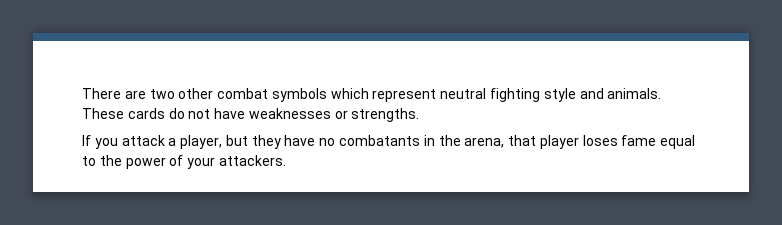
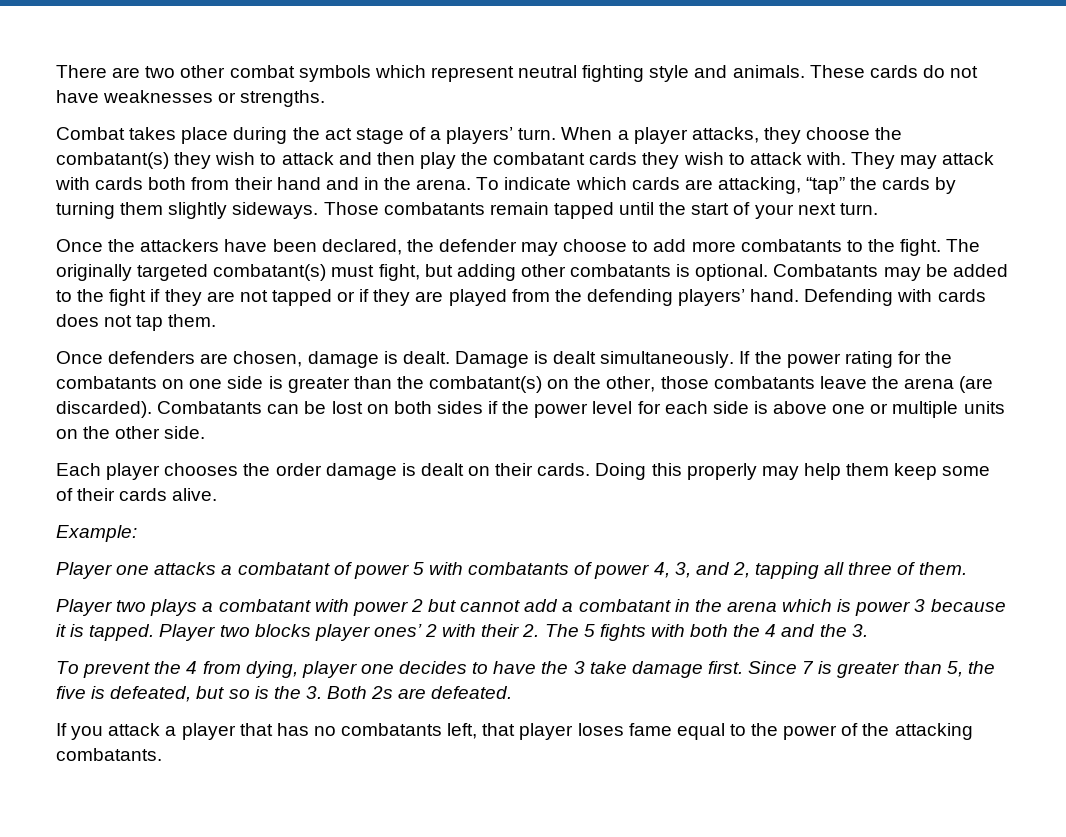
[82,135,505,149] If you attack a player, but they have no combatants in the arena, -> [56,127,903,144] [56,152,995,169] [55,177,957,194] [56,202,878,219] [56,239,981,256] [56,264,1008,281] [56,289,986,306] [56,314,217,331] [56,351,953,368] [56,376,994,393] [56,401,1005,418] [56,426,206,439] [56,463,991,480] [56,488,218,501] [56,525,137,542] [56,562,967,579] [56,599,1006,616] [56,624,868,641] [56,661,995,678] [56,686,513,702] [56,723,478,740] Combat takes place during the act stage of a players’ turn. When a player attacks, they choose the combatant(s) they wish to attack and then play the combatant cards they wish to attack with. They may attack with cards both from their hand and in the arena. To indicate which cards are attacking, “tap” the cards by turning them slightly sideways. Those combatants remain tapped until the start of your next turn. // Once the attackers have been declared, the defender may choose to add more combatants to the fight. The originally targeted combatant(s) must fight, but adding other combatants is optional. Combatants may be added to the fight if they are not tapped or if they are played from the defending players’ hand. Defending with cards does not tap them. // Once defenders are chosen, damage is dealt. Damage is dealt simultaneously. If the power rating for the combatants on one side is greater than the combatant(s) on the other, those combatants leave the arena (are discarded). Combatants can be lost on both sides if the power level for each side is above one or multiple units on the other side. // Each player chooses the order damage is dealt on their cards. Doing this properly may help them keep some of their cards alive. // Example: // Player one attacks a combatant of power 5 with combatants of power 4, 3, and 2, tapping all three of them. // Player two plays a combatant with power 2 but cannot add a combatant in the arena which is power 3 because it is tapped. Player two blocks player ones’ 2 with their 2. The 5 fights with both the 4 and the 3. // To prevent the 4 from dying, player one decides to have the 3 take damage first. Since 7 is greater than 5, the five is defeated, but so is the 3. Both 2s are defeated. // If you attack a player that has no combatants left,
[187,155,286,169] your attackers. -> [862,723,973,740] [56,748,162,761] the attacking combatants.

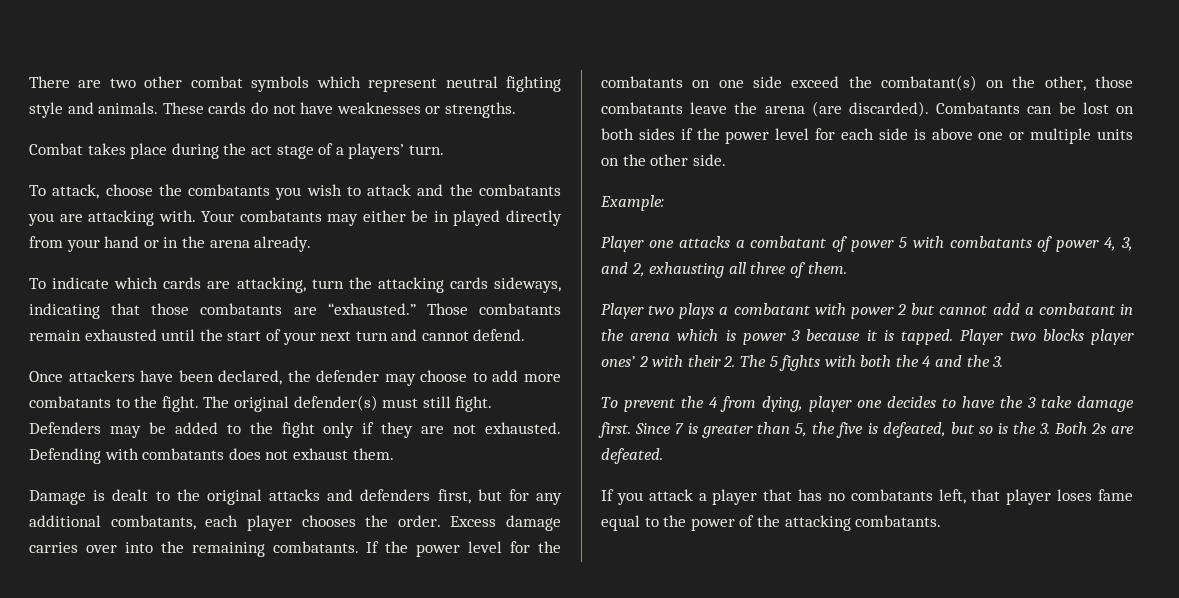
[561,127,903,144] [56,152,995,169] [55,177,472,190] When a player attacks, they choose the combatant(s) they wish to attack and then play the combatant cards they wish to attack with. They may attack with cards both from their hand and in the arena. -> [29,184,561,200] [28,210,562,226] [29,236,312,252] // To attack, choose the combatants you wish to attack and the combatants you are attacking with. Your combatants may either be in played directly from your hand or in the arena already. //
[806,177,957,194] [56,202,319,219] “tap” the cards by turning them slightly sideways. -> [311,277,562,293] [29,303,416,319] turn the attacking cards sideways, indicating that those combatants are “exhausted.”
[553,202,614,219] tapped -> [84,329,157,341] exhausted
[839,203,878,215] [56,239,136,252] turn. // Once the -> [355,329,526,341] [29,371,63,382] turn and cannot defend. // Once
[56,264,879,281] originally targeted combatant(s) must fight, but adding other combatants is optional. Combatants -> [233,395,493,412] [29,422,101,434] original defender(s) must still fight. Defenders
(147, 297) none -> [323,422,355,438] only
[271,289,800,306] tapped or if they are played from the defending players’ hand. -> [485,422,561,434] exhausted.
[937,289,986,302] cards -> [142,448,225,460] combatants
[136,314,217,331] [56,351,735,368] tap them. // Once defenders are chosen, damage is dealt. Damage is dealt simultaneously. -> [292,448,394,460] [29,489,562,505] [29,515,561,531] [29,541,359,557] exhaust them. // Damage is dealt to the original attacks and defenders first, but for any additional combatants, each player chooses the order. Excess damage carries over into the remaining combatants.
[844,351,893,368] rating -> [468,541,503,553] level
[268,376,392,393] is greater than -> [791,76,840,88] exceed
[56,463,991,480] [56,488,218,501] // Each player chooses the order damage is dealt on their cards. Doing this properly may help them keep some of their cards alive. -> (726, 160) none
[755,562,820,579] tapping -> [649,262,725,278] exhausting

